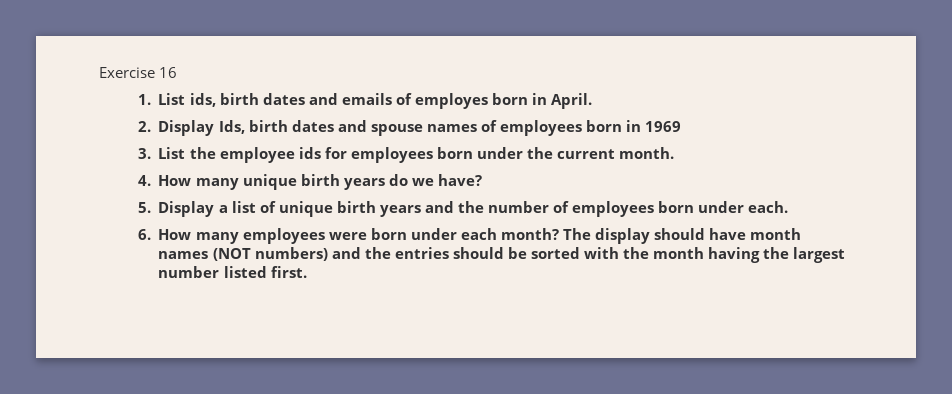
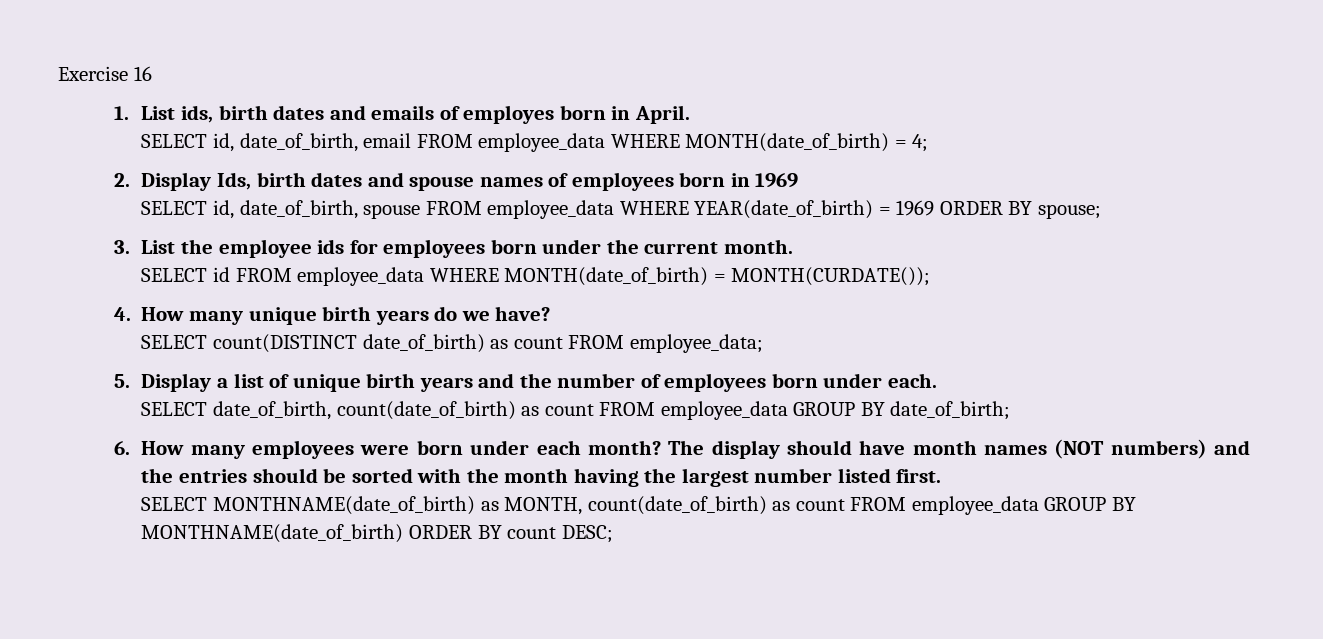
(592, 101) none -> [141,133,929,152] // SELECT id, date_of_birth, email FROM employee_data WHERE MONTH(date_of_birth) = 4;
(682, 126) none -> [141,200,1101,219] // SELECT id, date_of_birth, spouse FROM employee_data WHERE YEAR(date_of_birth) = 1969 ORDER BY spouse;
(674, 153) none -> [141,267,931,286] // SELECT id FROM employee_data WHERE MONTH(date_of_birth) = MONTH(CURDATE());
(482, 180) none -> [141,334,763,353] // SELECT count(DISTINCT date_of_birth) as count FROM employee_data;
(789, 207) none -> [141,401,1011,420] // SELECT date_of_birth, count(date_of_birth) as count FROM employee_data GROUP BY date_of_birth;
(307, 272) none -> [141,496,1136,515] [141,524,613,543] // SELECT MONTHNAME(date_of_birth) as MONTH, count(date_of_birth) as count FROM employee_data GROUP BY MONTHNAME(date_of_birth) ORDER BY count DESC;

